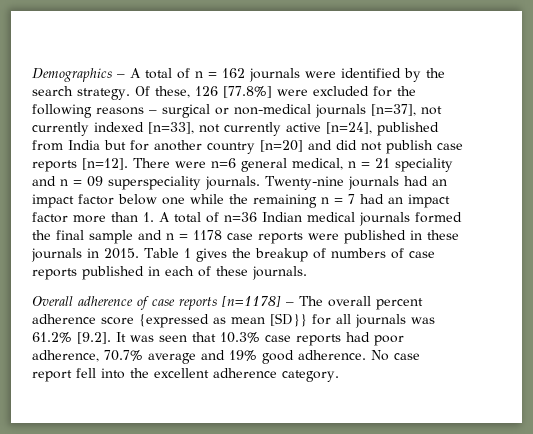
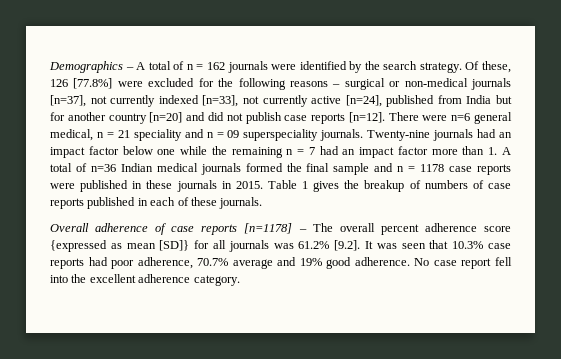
[270,313,307,327] [SD}} -> [159,240,190,251] [SD]}

